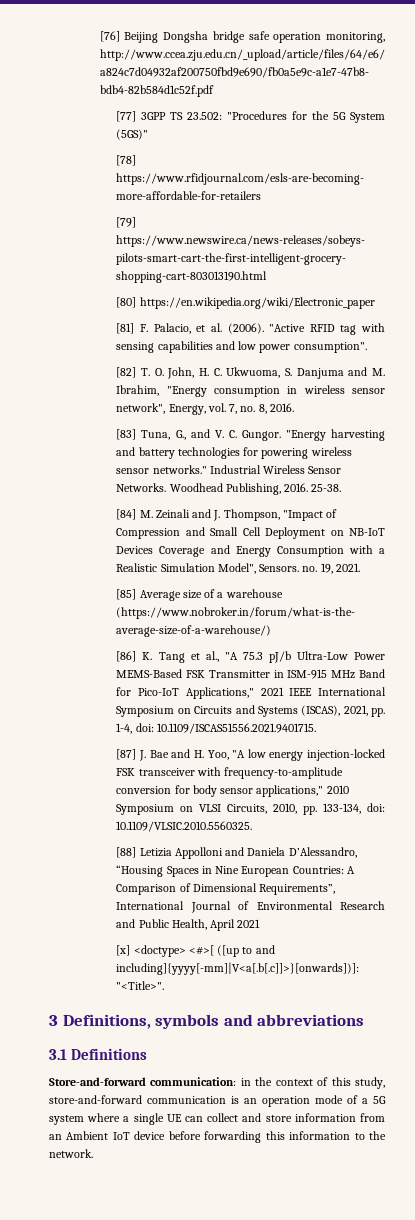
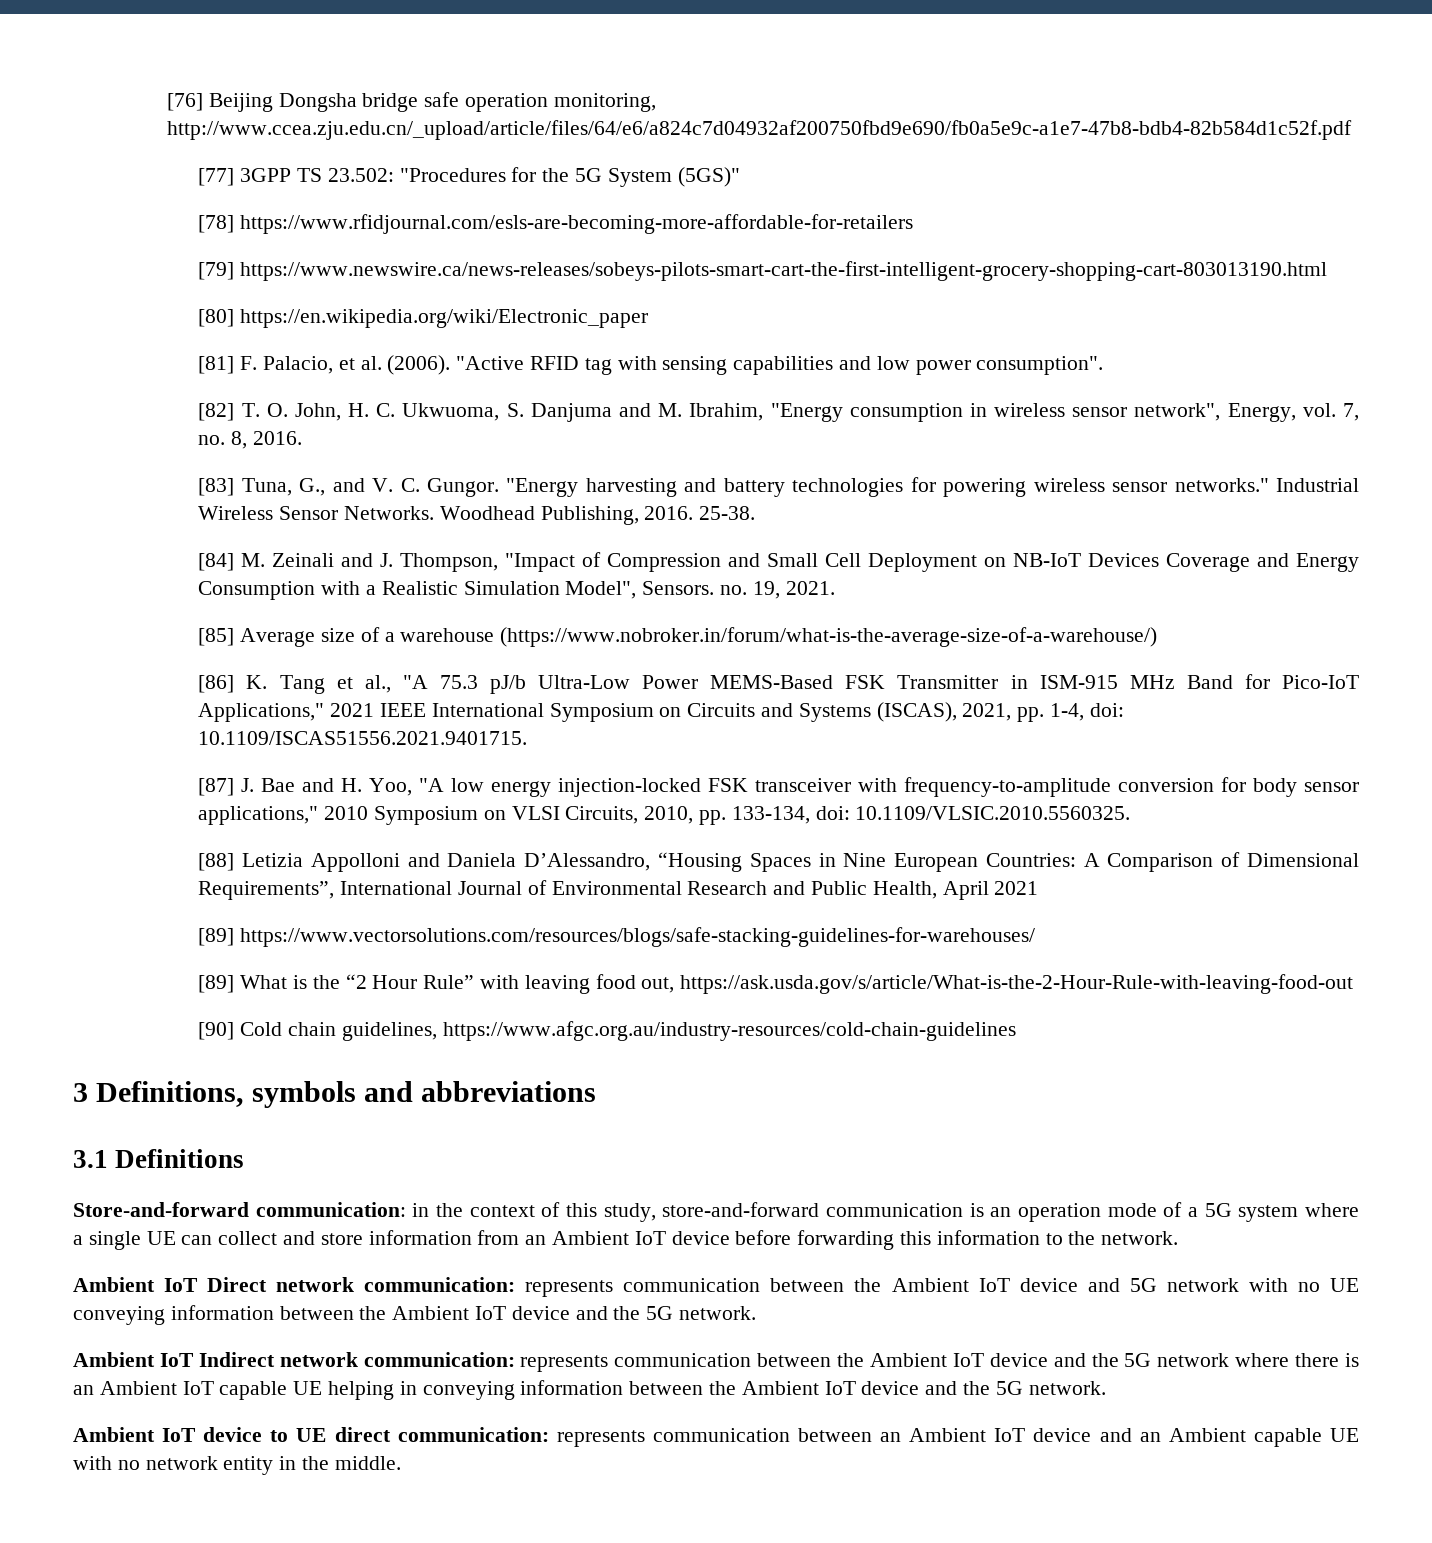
[116,945,275,957] [116,962,360,975] [116,981,165,990] [x] <doctype> <#>[ ([up to and including]{yyyy[-mm]|V<a[.b[.c]]>}[onwards])]: "<Title>". -> [198,927,1036,947] [198,974,1354,994] [198,1021,1016,1041] [89] https://www.vectorsolutions.com/resources/blogs/safe-stacking-guidelines-for-warehouses/ // [89] What is the “2 Hour Rule” with leaving food out, https://ask.usda.gov/s/article/What-is-the-2-Hour-Rule-with-leaving-food-out // [90] Cold chain guidelines, https://www.afgc.org.au/industry-resources/cold-chain-guidelines
(93, 1153) none -> [73,1277,1359,1297] [73,1305,757,1325] [73,1352,1360,1372] [73,1380,1106,1400] [73,1427,1359,1447] [73,1456,401,1475] // Ambient IoT Direct network communication: represents communication between the Ambient IoT device and 5G network with no UE conveying information between the Ambient IoT device and the 5G network. // Ambient IoT Indirect network communication: represents communication between the Ambient IoT device and the 5G network where there is an Ambient IoT capable UE helping in conveying information between the Ambient IoT device and the 5G network. // Ambient IoT device to UE direct communication: represents communication between an Ambient IoT device and an Ambient capable UE with no network entity in the middle.

